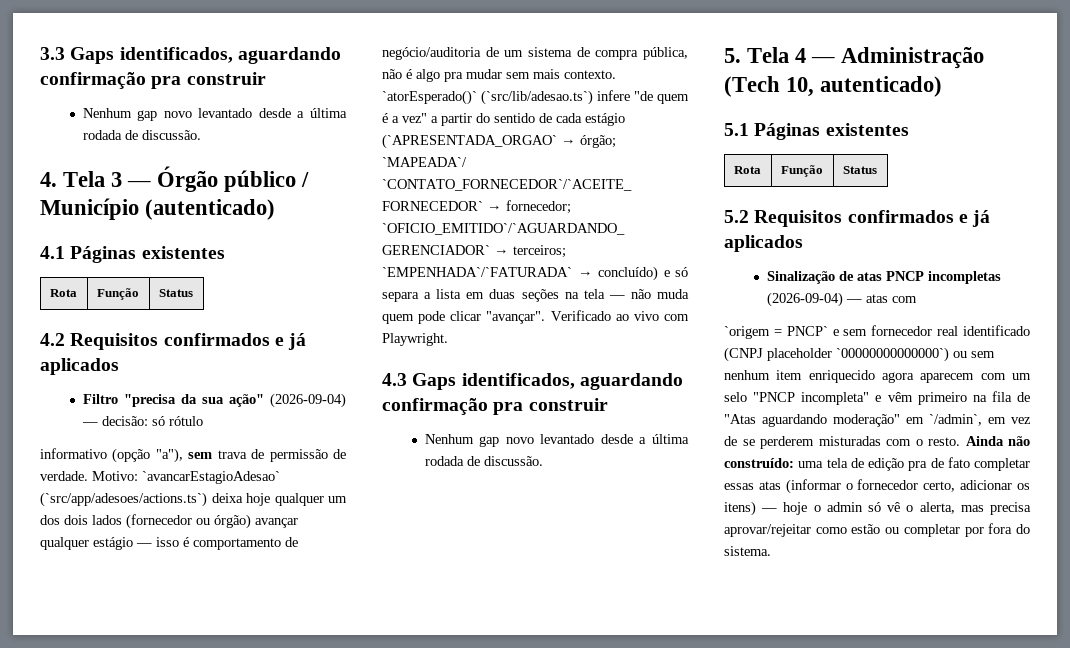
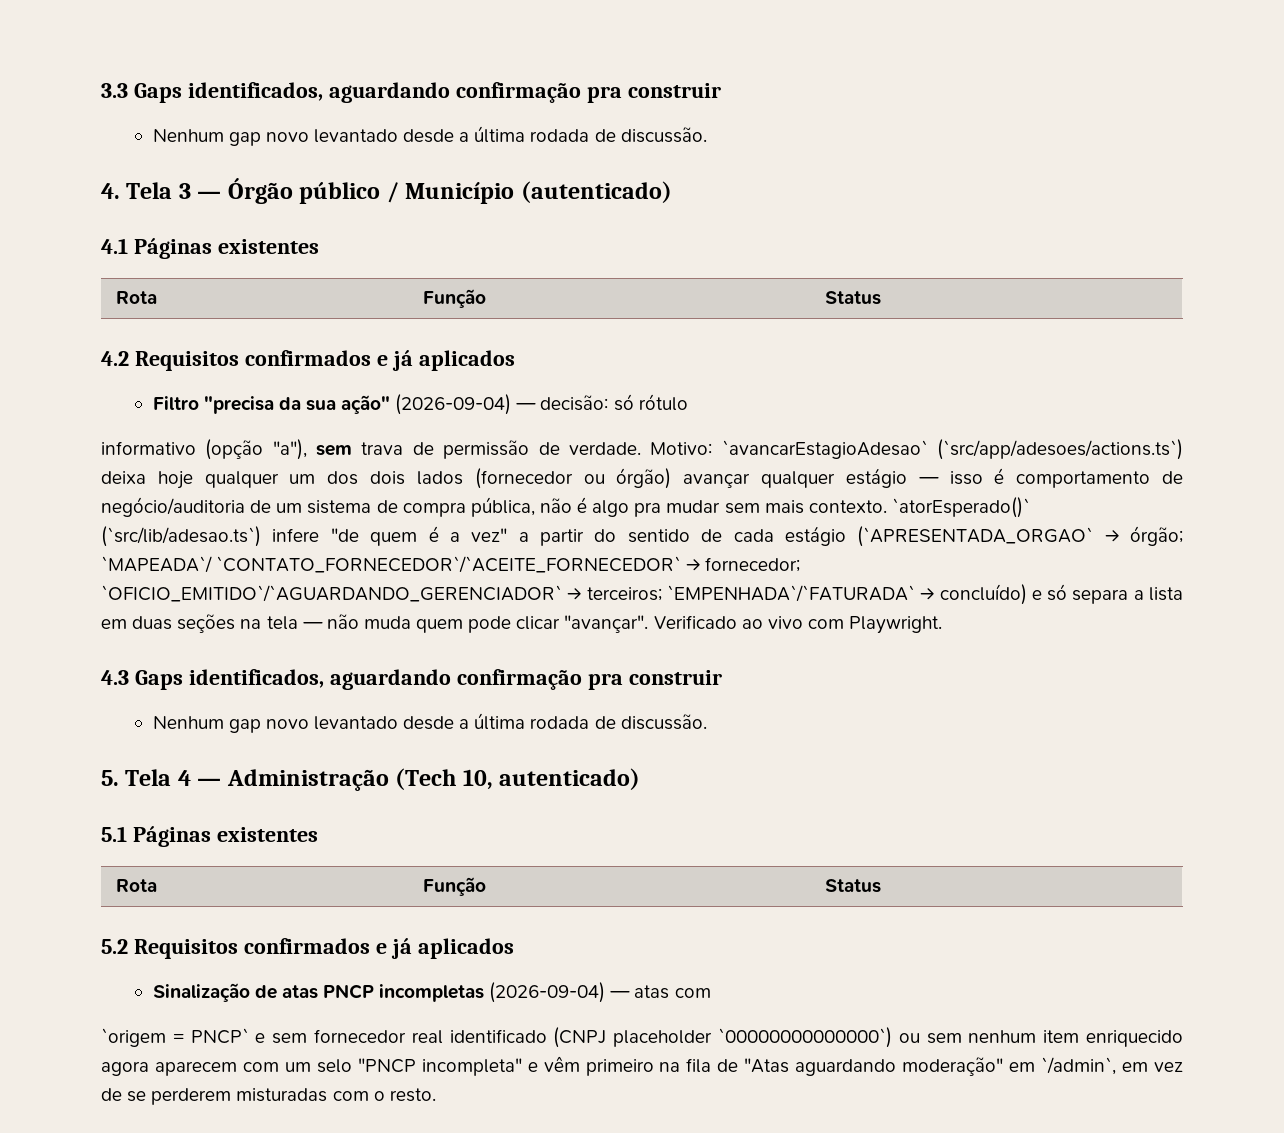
[965,436,1030,446] [724,457,1030,471] [724,479,1030,494] [724,501,1031,516] [724,523,1030,537] [724,546,771,556] Ainda não construído: uma tela de edição pra de fato completar essas atas (informar o fornecedor certo, adicionar os itens) — hoje o admin só vê o alerta, mas precisa aprovar/rejeitar como estão ou completar por fora do sistema. -> (436, 1095) none

